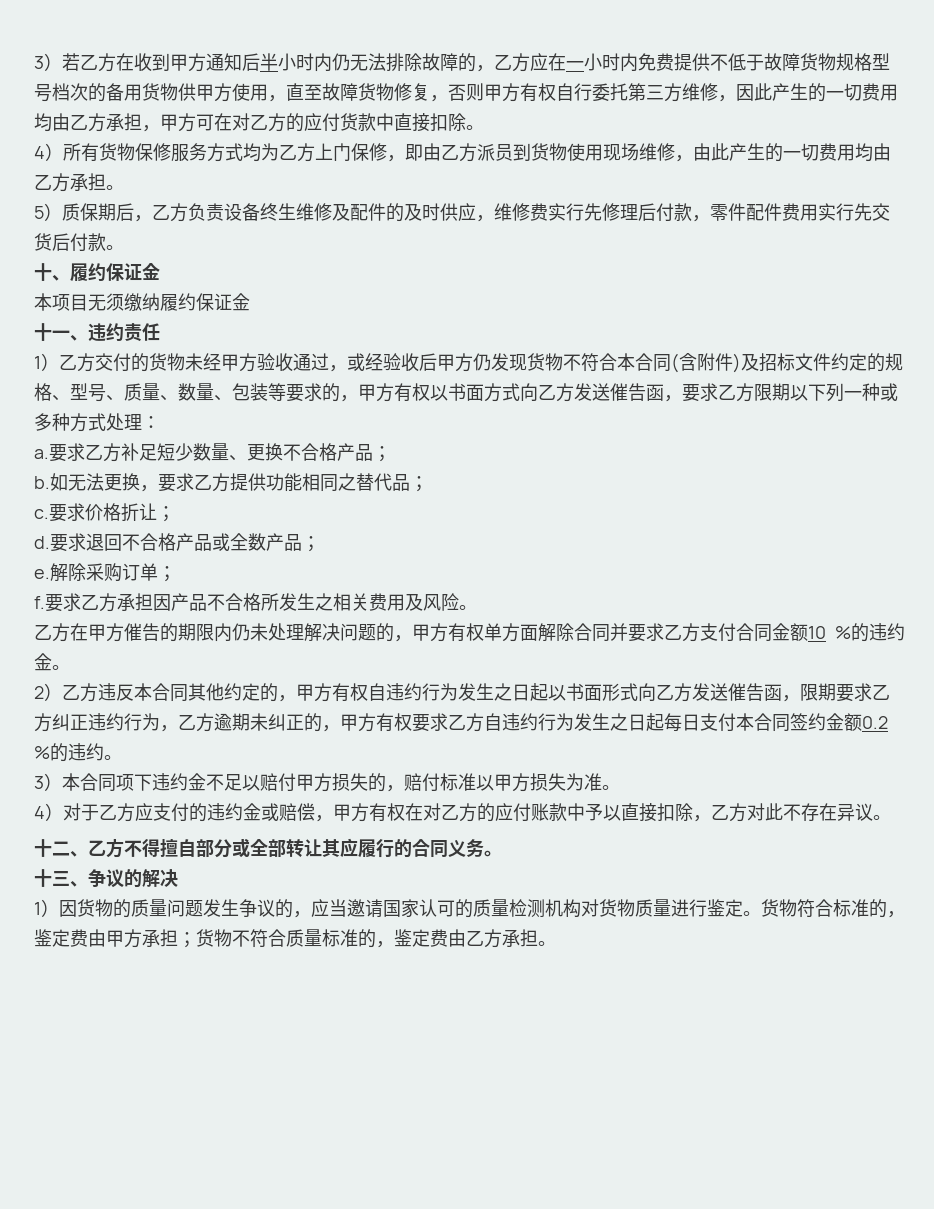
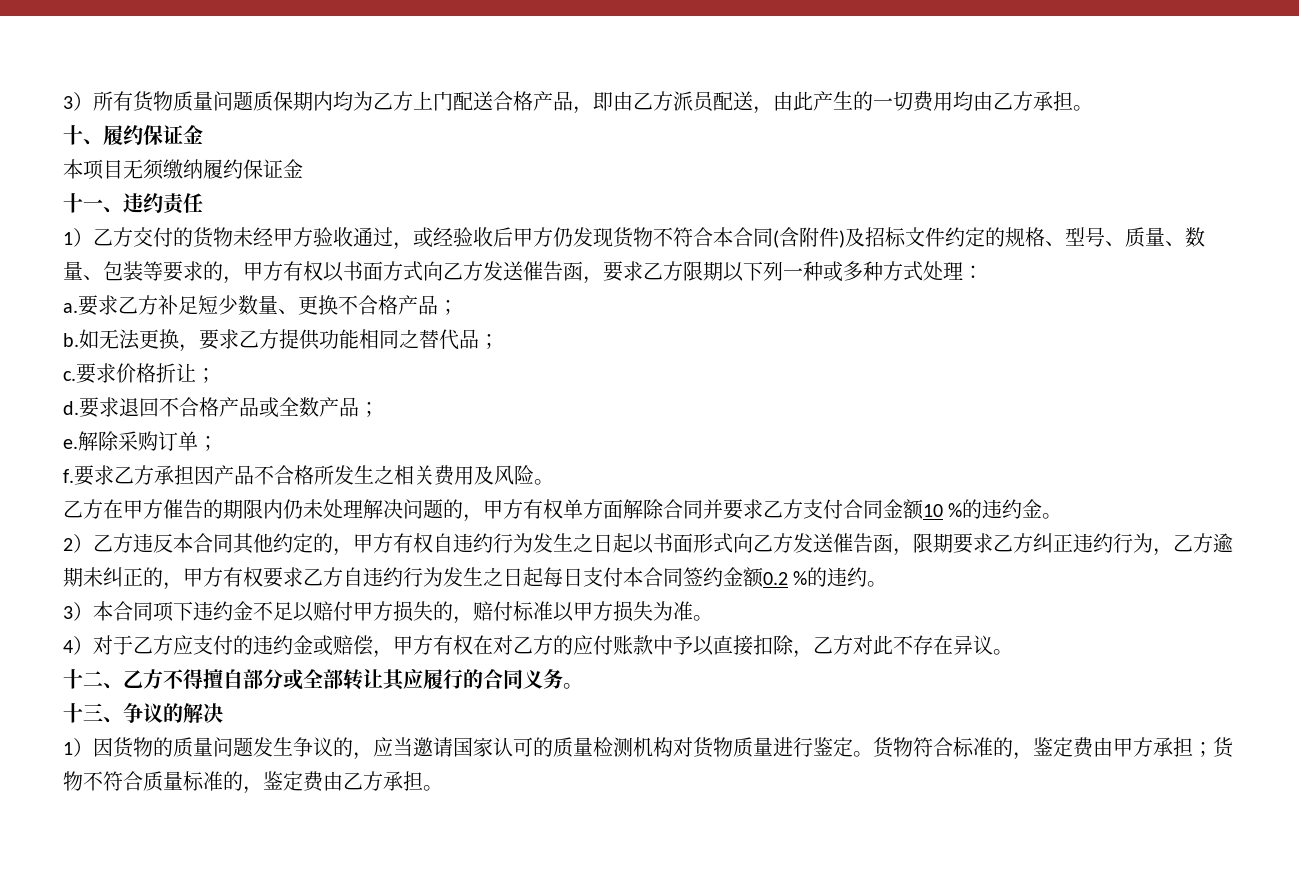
[34,53,890,72] [34,83,898,102] [34,113,484,132] [34,143,675,162] 3）若乙方在收到甲方通知后半小时内仍无法排除故障的，乙方应在一小时内免费提供不低于故障货物规格型号档次的备用货物供甲方使用，直至故障货物修复，否则甲方有权自行委托第三方维修，因此产生的一切费用均由乙方承担，甲方可在对乙方的应付货款中直接扣除。 // 4）所有货物保修服务方式均为乙方上门保修，即由乙方派员到货物使用现场维修 -> [63,91,753,114] 3）所有货物质量问题质保期内均为乙方上门配送合格产品，即由乙方派员配送
[34,203,890,222] [34,233,124,252] // 5）质保期后，乙方负责设备终生维修及配件的及时供应，维修费实行先修理后付款，零件配件费用实行先交货后付款。 -> (1093, 108) none

